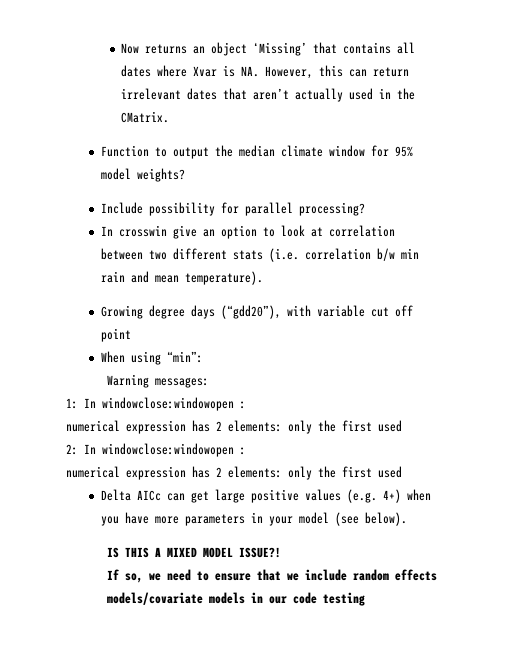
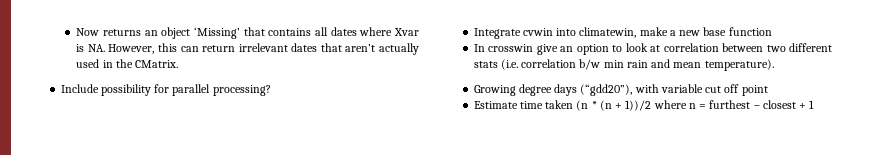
[100,145,413,159] [100,168,185,182] // Function to output the median climate window for 95% model weights? -> (178, 64) none
(365, 209) none -> [473,27,772,39] // Integrate cvwin into climatewin, make a new base function
[100,351,203,365] [106,374,209,388] [66,397,246,411] [66,420,402,434] [66,443,246,457] [66,466,402,480] [100,489,431,503] [100,512,407,526] [106,547,281,558] [106,569,437,583] [106,592,365,606] When using “min”: // Warning messages: // 1: In windowclose:windowopen : // numerical expression has 2 elements: only the first used // 2: In windowclose:windowopen : // numerical expression has 2 elements: only the first used // Delta AICc can get large positive values (e.g. 4+) when you have more parameters in your model (see below). // IS THIS A MIXED MODEL ISSUE?! // If so, we need to ensure that we include random effects models/covariate models in our code testing -> [473,100,815,111] Estimate time taken (n * (n + 1))/2 where n = furthest – closest + 1

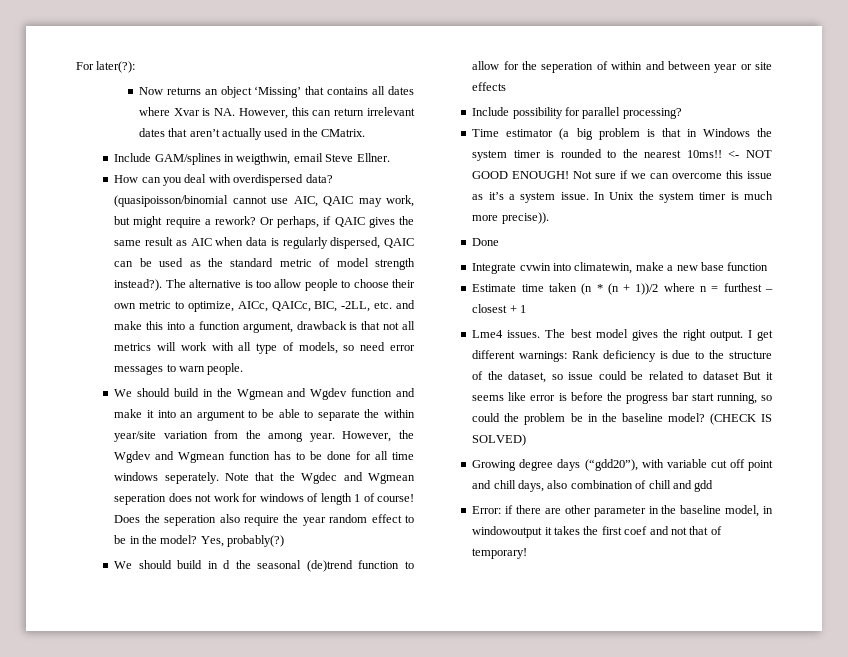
(76, 32) none -> [76,61,136,73] For later(?): //
(178, 64) none -> [114,153,390,165] [114,174,333,186] [114,195,414,207] [114,216,414,228] [114,237,414,249] [114,258,415,270] [114,279,415,291] [114,300,416,312] [114,321,415,333] [114,342,415,354] [114,363,244,375] [114,388,416,400] [114,409,415,421] [114,430,414,442] [114,451,414,463] [114,472,415,484] [114,493,414,505] [114,514,414,526] [114,535,285,547] [114,560,414,572] [472,61,772,73] [472,82,507,91] // Include GAM/splines in weigthwin, email Steve Ellner. // How can you deal with overdispersed data? (quasipoisson/binomial cannot use AIC, QAIC may work, but might require a rework? Or perhaps, if QAIC gives the same result as AIC when data is regularly dispersed, QAIC can be used as the standard metric of model strength instead?). The alternative is too allow people to choose their own metric to optimize, AICc, QAICc, BIC, -2LL, etc. and make this into a function argument, drawback is that not all metrics will work with all type of models, so need error messages to warn people. // We should build in the Wgmean and Wgdev function and make it into an argument to be able to separate the within year/site variation from the among year. However, the Wgdev and Wgmean function has to be done for all time windows seperately. Note that the Wgdec and Wgmean seperation does not work for windows of length 1 of course! Does the seperation also require the year random effect to be in the model? Yes, probably(?) // We should build in d the seasonal (de)trend function to allow for the seperation of within and between year or site effects
(271, 90) none -> [472,128,772,140] [472,149,772,161] [472,170,772,179] [472,191,773,203] [472,212,549,224] [472,238,500,246] // Time estimator (a big problem is that in Windows the system timer is rounded to the nearest 10ms!! <- NOT GOOD ENOUGH! Not sure if we can overcome this issue as it’s a system issue. In Unix the system timer is much more precise)). // Done
[473,43,832,55] [473,59,774,71] [473,84,768,96] // In crosswin give an option to look at correlation between two different stats (i.e. correlation b/w min rain and mean temperature). // Growing degree days (“gdd20”), with variable cut off point -> (769, 266) none
(815, 104) none -> [472,329,773,341] [472,350,772,362] [472,371,773,383] [472,392,772,404] [472,413,772,425] [472,434,527,446] [472,459,773,471] [472,480,714,492] [472,505,773,517] [472,526,722,538] [472,548,528,559] // Lme4 issues. The best model gives the right output. I get different warnings: Rank deficiency is due to the structure of the dataset, so issue could be related to dataset But it seems like error is before the progress bar start running, so could the problem be in the baseline model? (CHECK IS SOLVED) // Growing degree days (“gdd20”), with variable cut off point and chill days, also combination of chill and gdd // Error: if there are other parameter in the baseline model, in windowoutput it takes the first coef and not that of temporary!

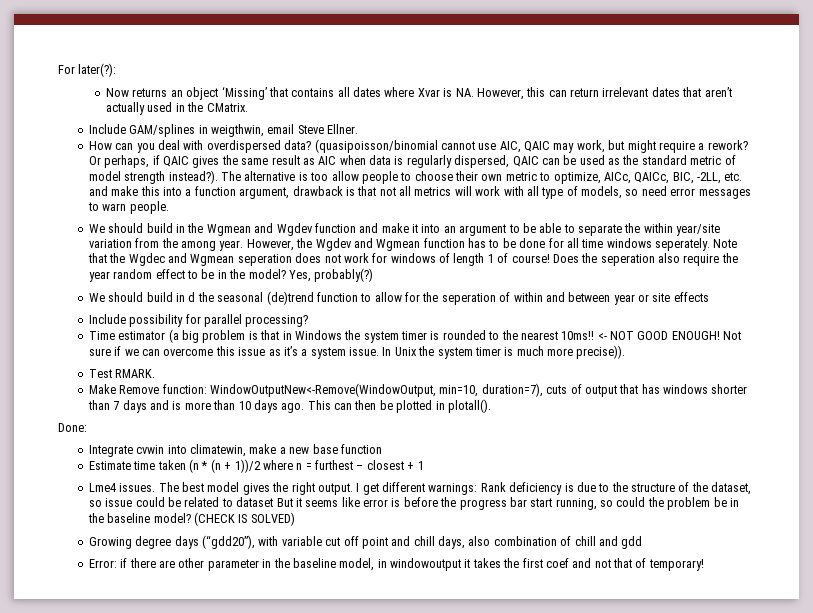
[472,238,500,246] Done -> [88,369,156,378] [88,383,748,397] [87,399,491,413] [58,423,87,432] Test RMARK. // Make Remove function: WindowOutputNew<-Remove(WindowOutput, min=10, duration=7), cuts of output that has windows shorter than 7 days and is more than 10 days ago. This can then be plotted in plotall(). // Done:

